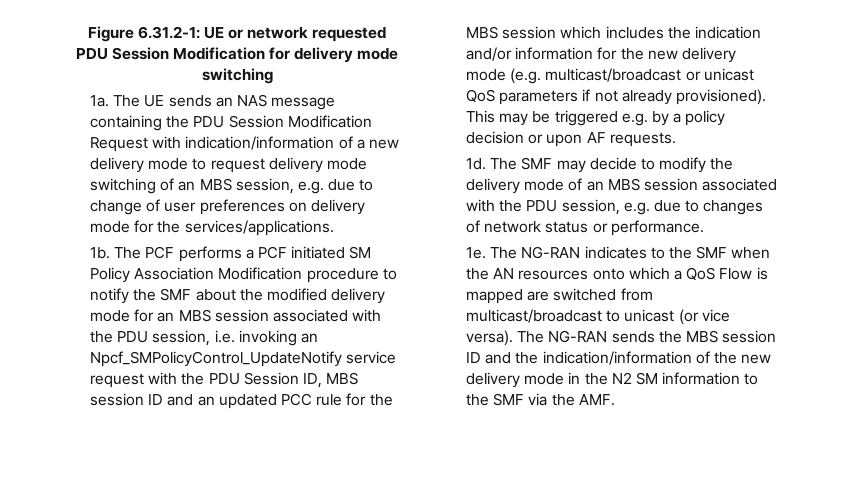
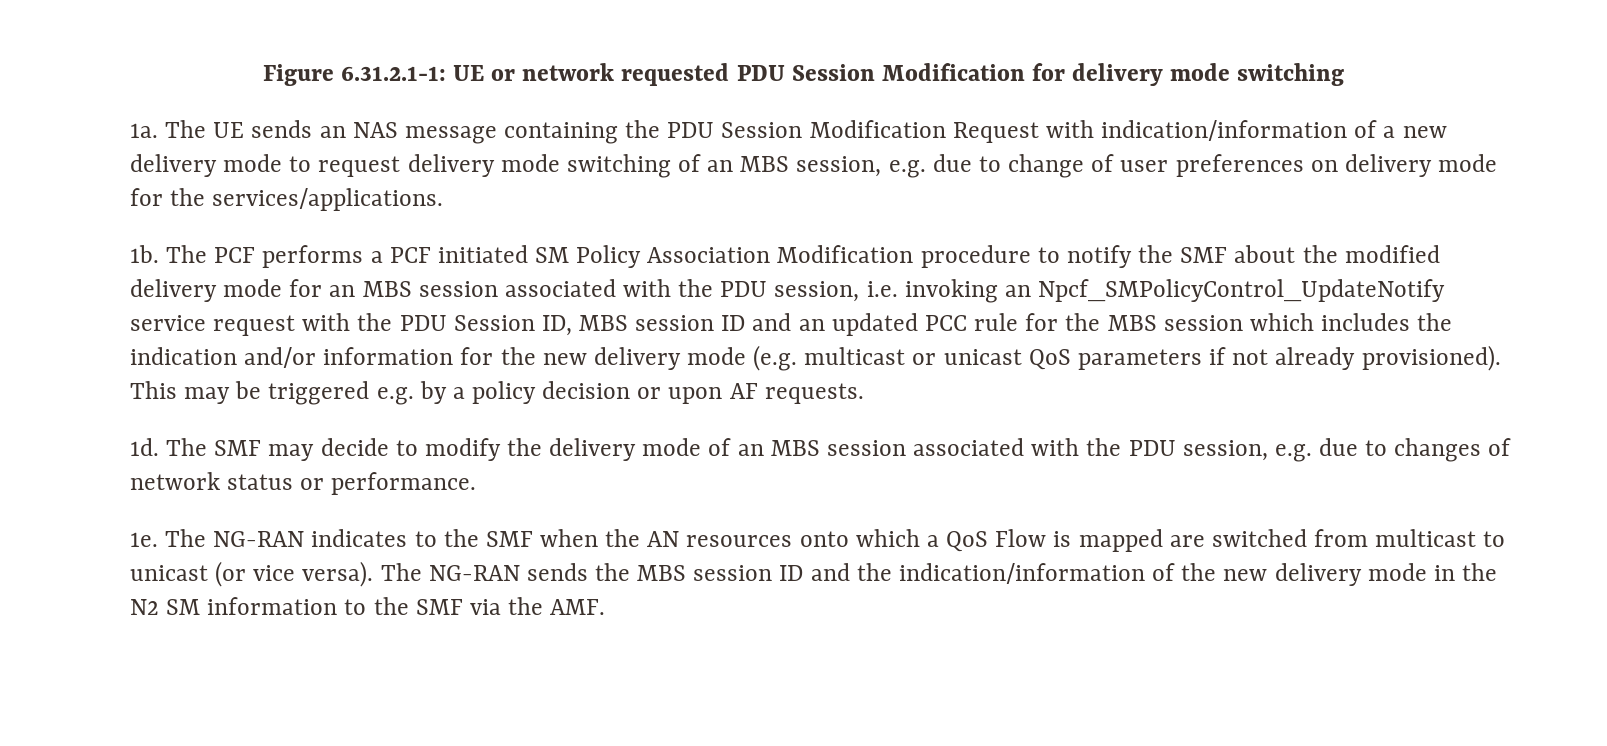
[137,26,200,39] 6.31.2-1: -> [340,66,446,81] 6.31.2.1-1:
[545,68,682,82] multicast/broadcast -> [804,347,906,365] multicast
[466,309,603,323] multicast/broadcast -> [1375,529,1477,547] multicast

